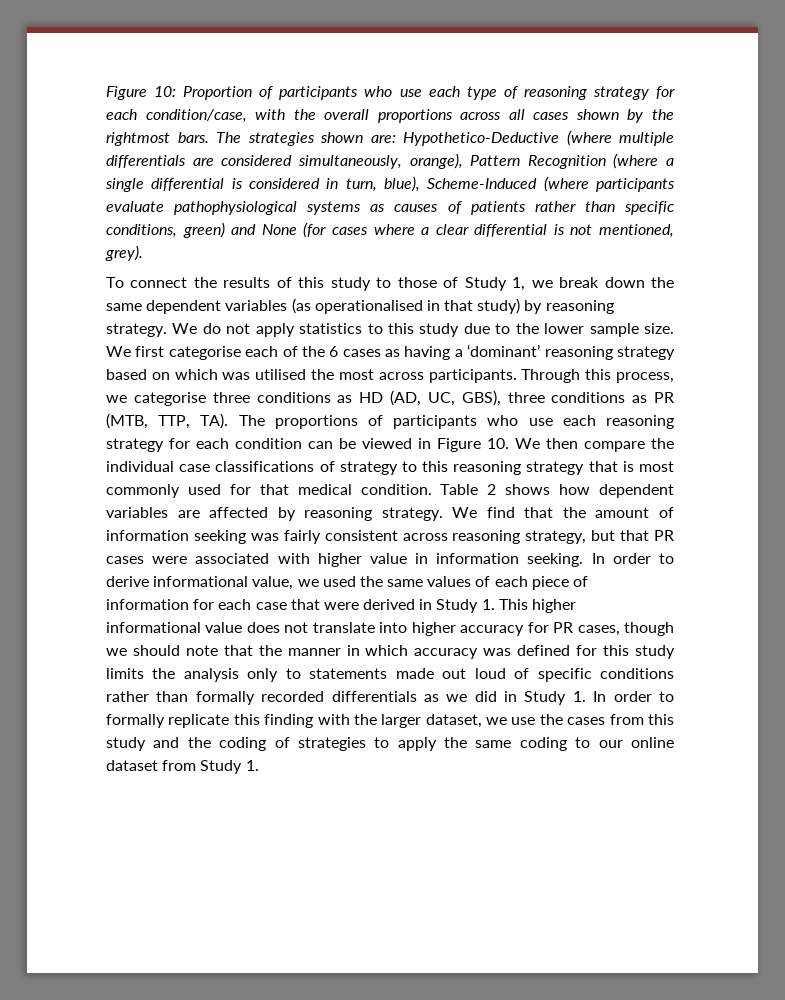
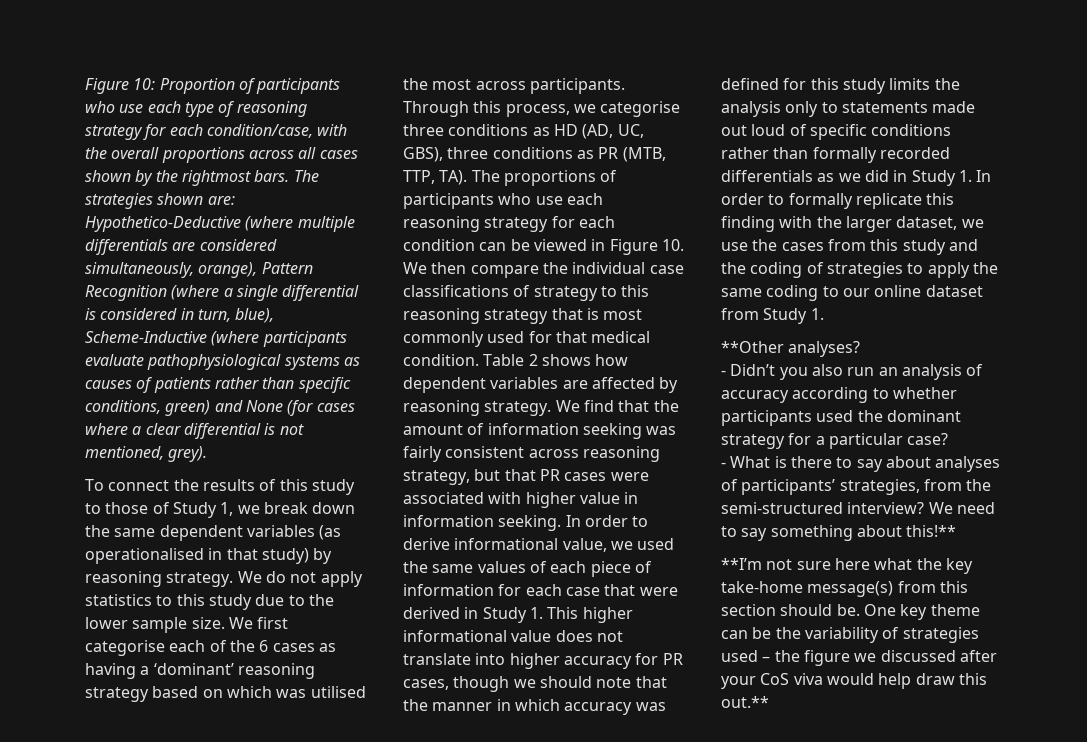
[427,178,538,189] Scheme-Induced -> [85,331,207,343] Scheme-Inductive
(259, 765) none -> [721,341,861,357] [721,364,984,380] [721,387,957,403] [721,410,961,426] [721,433,949,449] [721,456,1001,472] [721,479,992,495] [721,502,995,514] [721,525,957,541] [721,558,973,574] [721,581,968,597] [721,604,980,620] [721,627,979,643] [721,650,997,666] [721,673,987,689] [721,696,769,708] // **Other analyses? // - Didn’t you also run an analysis of accuracy according to whether participants used the dominant strategy for a particular case? // - What is there to say about analyses of participants’ strategies, from the semi-structured interview? We need to say something about this!** // **I’m not sure here what the key take-home message(s) from this section should be. One key theme can be the variability of strategies used – the figure we discussed after your CoS viva would help draw this out.**

